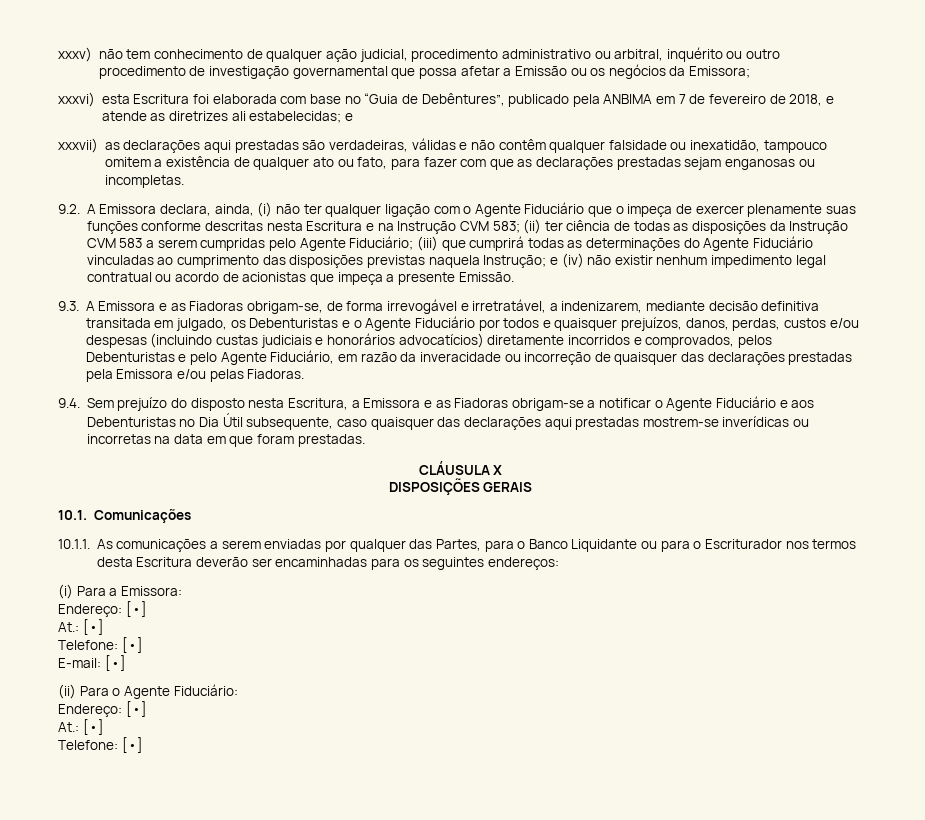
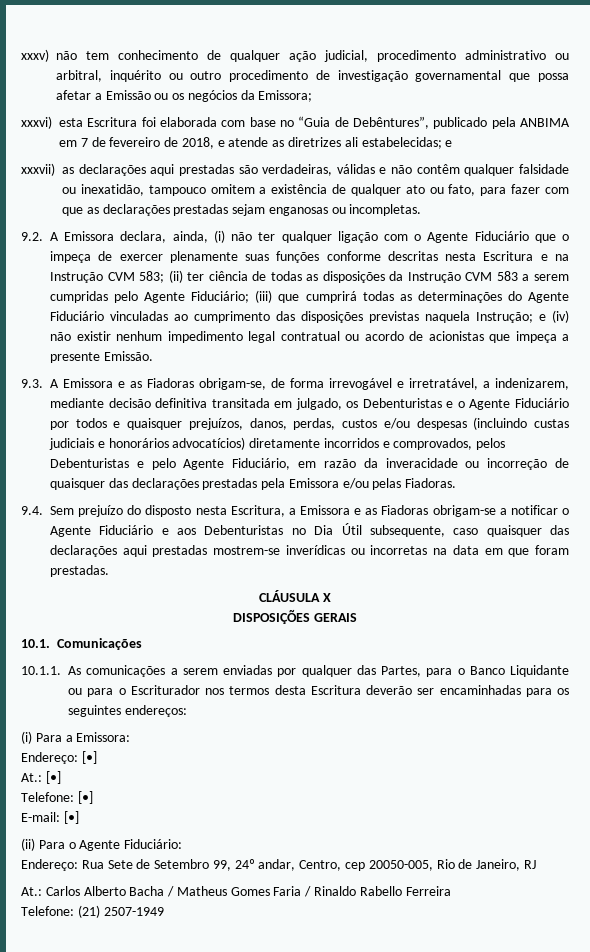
[125,701,147,717] [58,719,104,735] [58,737,143,753] [•] // At.: [•] // Telefone: [•] -> [81,859,536,871] [21,886,451,897] [21,905,164,918] Rua Sete de Setembro 99, 24º andar, Centro, cep 20050-005, Rio de Janeiro, RJ // At.: Carlos Alberto Bacha / Matheus Gomes Faria / Rinaldo Rabello Ferreira // Telefone: (21) 2507-1949

